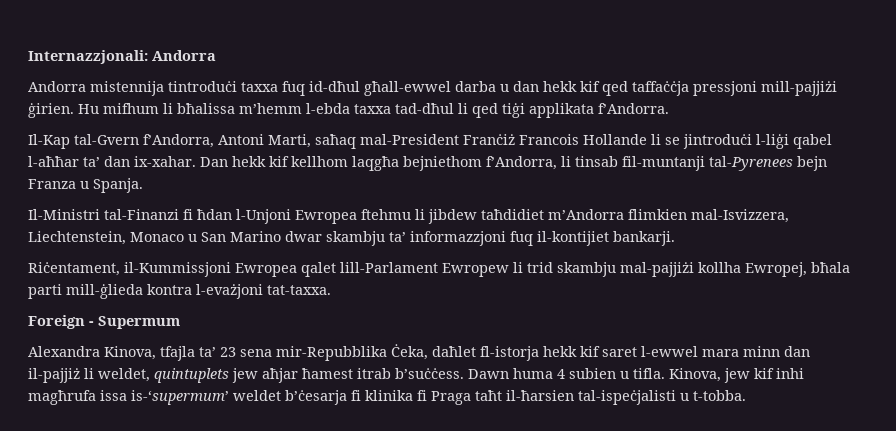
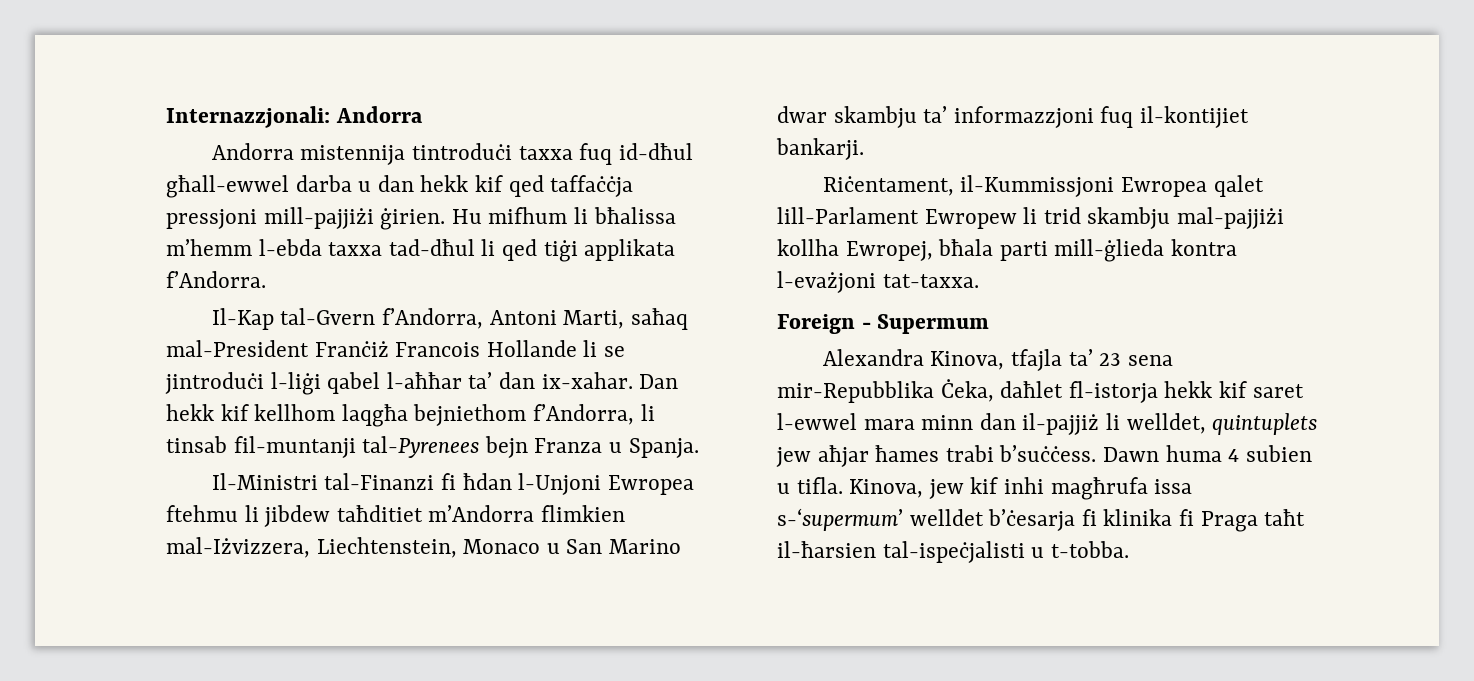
[481,209,544,220] taħdidiet -> [336,505,423,522] taħditiet
[691,209,789,223] mal-Isvizzera, -> [166,537,310,558] mal-Iżvizzera,
[98,368,150,382] weldet, -> [1126,413,1206,434] welldet,
[302,368,391,379] ħamest itrab -> [875,445,994,462] ħames trabi
[131,390,281,405] is-‘supermum’ weldet -> [777,508,984,531] s-‘supermum’ welldet

